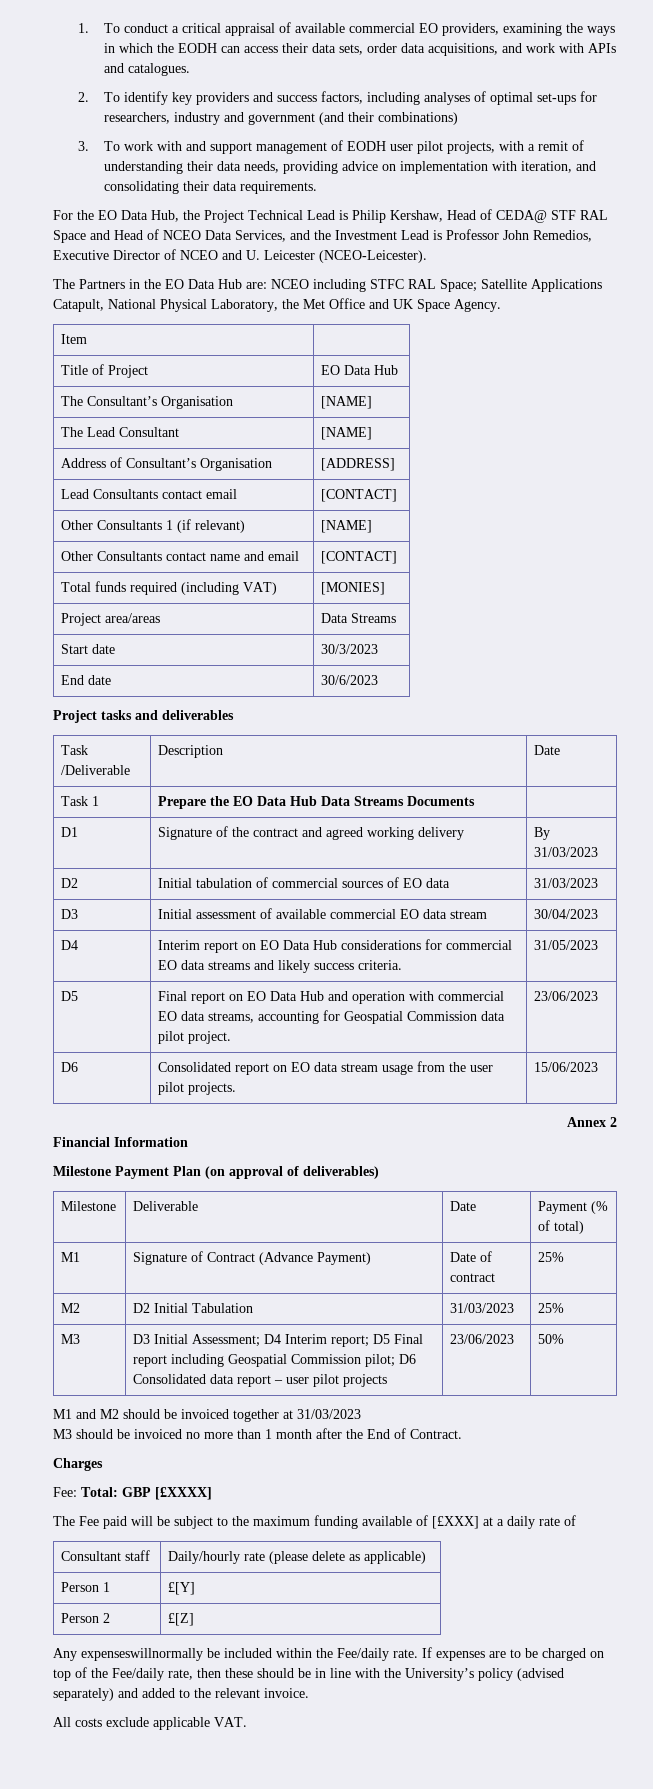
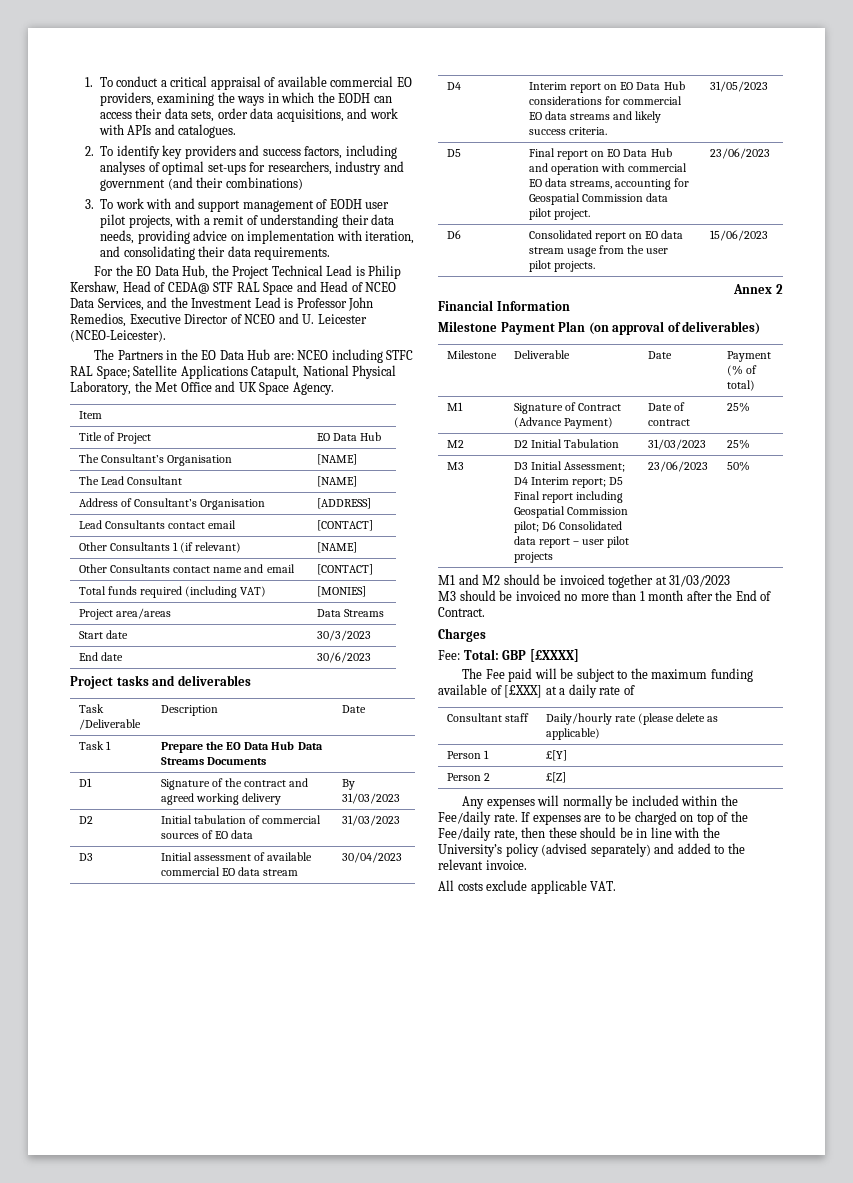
[81,1648,203,1661] expenseswillnormally -> [486,795,613,809] expenses will normally

